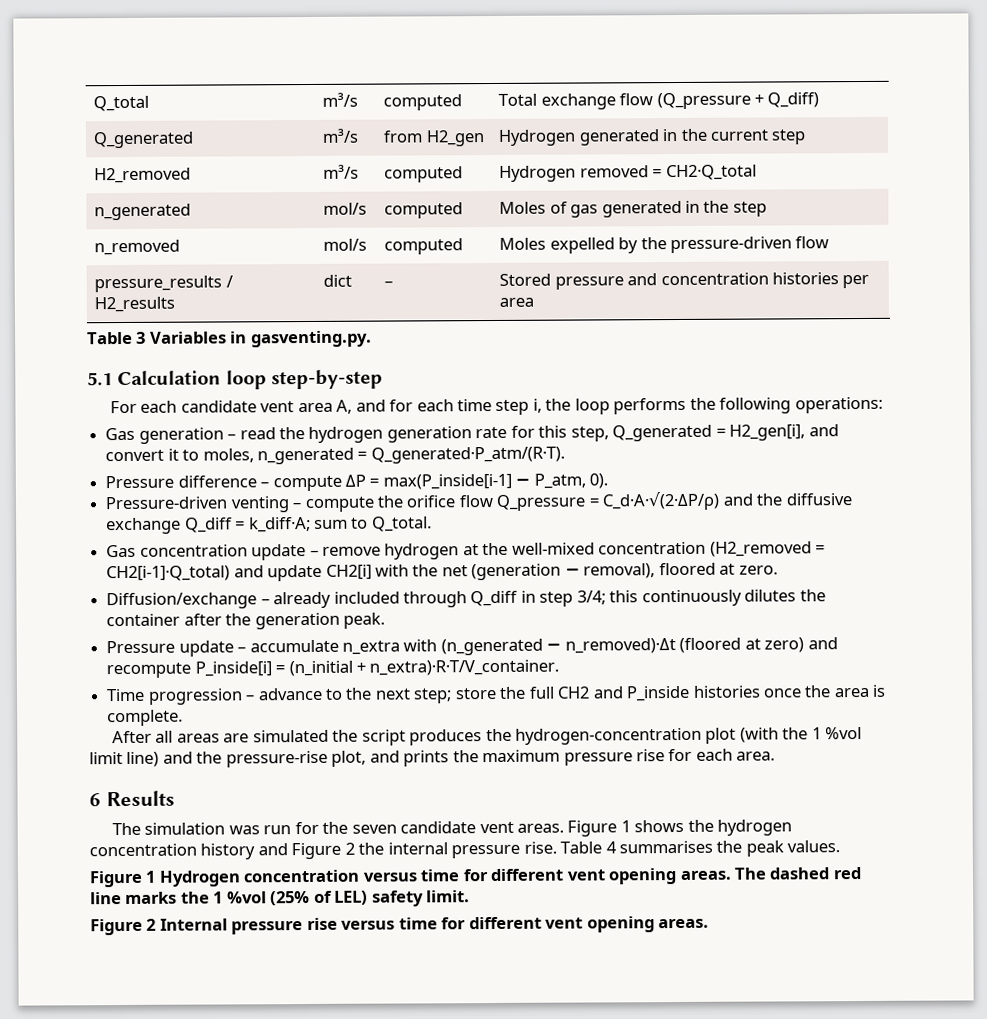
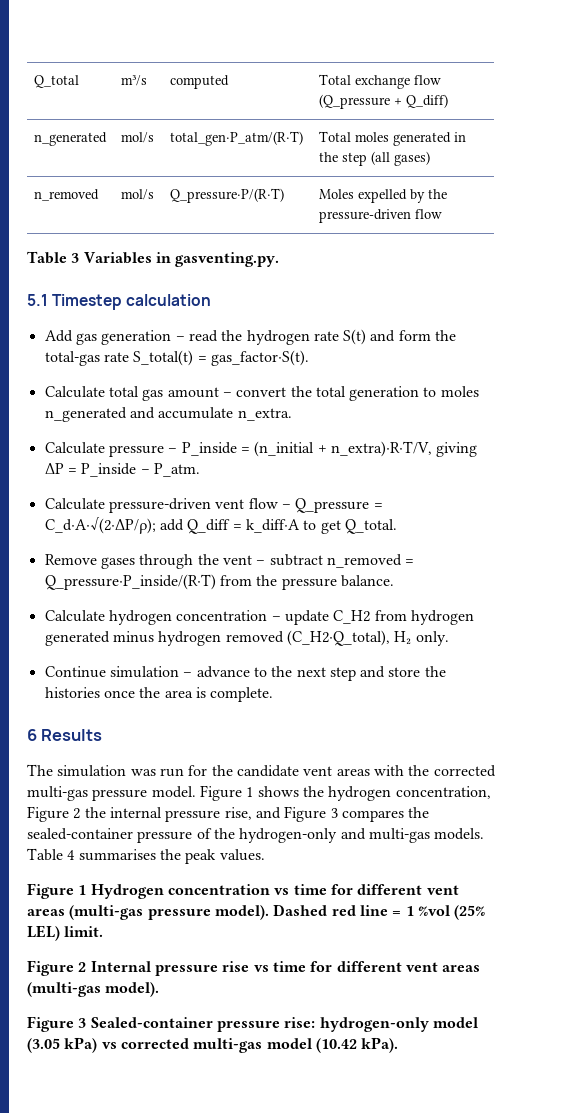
[93,131,195,149] [322,128,360,143] [383,130,485,147] [498,128,807,146] [94,167,192,184] [323,164,360,179] [384,166,464,183] [499,164,757,182] [94,203,192,221] [323,202,368,215] [384,202,464,219] [499,201,599,218] Q_generated | m³/s | from H2_gen | Hydrogen generated in the current step // H2_removed | m³/s | computed | Hydrogen removed = CH2·Q_total // n_generated | mol/s | computed | Moles of gas -> [34,132,108,146] [121,132,155,143] [170,131,304,146] [319,131,390,142] n_generated | mol/s | total_gen·P_atm/(R·T) | Total moles
(767, 209) none -> [371,151,431,166] (all gases)
[384,238,464,255] computed -> [170,188,285,203] Q_pressure·P/(R·T)
[94,275,233,293] [94,296,176,313] [323,274,353,287] [384,280,394,287] [499,272,870,290] [499,297,535,307] // pressure_results / H2_results | dict | – | Stored pressure and concentration histories per area -> (443, 214) none
[117,369,384,390] [109,396,883,415] [105,427,136,441] Calculation loop step-by-step // For each candidate vent area A, and for each time step i, the loop performs the following operations: // Gas -> [52,294,212,310] [44,330,97,345] Timestep calculation // Add gas
[386,424,839,443] [105,446,565,465] [105,473,609,492] [105,491,852,513] [106,516,432,535] [106,541,826,561] [106,562,778,582] [106,589,826,610] [106,612,385,630] [106,637,838,657] [106,659,560,679] [106,688,243,705] generation rate for this step, Q_generated = H2_gen[i], and convert it to moles, n_generated = Q_generated·P_atm/(R·T). // Pressure difference – compute ΔP = max(P_inside[i-1] − P_atm, 0). // Pressure-driven venting – compute the orifice flow Q_pressure = C_d·A·√(2·ΔP/ρ) and the diffusive exchange Q_diff = k_diff·A; sum to Q_total. // Gas concentration update – remove hydrogen at the well-mixed concentration (H2_removed = CH2[i-1]·Q_total) and update CH2[i] with the net (generation − removal), floored at zero. // Diffusion/exchange – already included through Q_diff in step 3/4; this continuously dilutes the container after the generation peak. // Pressure update – accumulate n_extra with (n_generated − n_removed)·Δt (floored at zero) and recompute P_inside[i] = (n_initial + n_extra)·R·T/V_container. // Time progression -> [313,329,457,345] [44,350,309,366] [44,386,479,401] [44,407,292,422] [44,441,478,457] [44,463,200,477] [44,498,383,513] [44,517,397,534] [44,554,415,569] [44,574,394,590] [44,610,474,625] [44,630,449,646] [44,666,179,678] rate S(t) and form the total-gas rate S_total(t) = gas_factor·S(t). // Calculate total gas amount – convert the total generation to moles n_generated and accumulate n_extra. // Calculate pressure – P_inside = (n_initial + n_extra)·R·T/V, giving ΔP = P_inside − P_atm. // Calculate pressure-driven vent flow – Q_pressure = C_d·A·√(2·ΔP/ρ); add Q_diff = k_diff·A to get Q_total. // Remove gases through the vent – subtract n_removed = Q_pressure·P_inside/(R·T) from the pressure balance. // Calculate hydrogen concentration – update C_H2 from hydrogen generated minus hydrogen removed (C_H2·Q_total), H₂ only. // Continue simulation
[413,685,691,704] step; store the full CH2 and P_inside -> [329,666,446,681] step and store the
[111,727,863,746] [89,748,776,768] // After all areas are simulated the script produces the hydrogen-concentration plot (with the 1 %vol limit line) and the pressure-rise plot, and prints the maximum pressure rise for each area. -> (274, 694) none
[351,821,564,834] seven candidate vent areas. -> [236,765,496,777] [27,786,196,801] candidate vent areas with the corrected multi-gas pressure model.
[89,843,288,860] concentration history and -> [395,786,491,799] concentration,
[523,841,557,854] rise. -> [224,806,430,822] [27,828,485,843] rise, and Figure 3 compares the sealed-container pressure of the hydrogen-only and multi-gas models.
[362,867,862,885] [90,890,424,907] versus time for different vent opening areas. The dashed red line marks the 1 %vol (25% of LEL) safety -> [274,884,459,895] [27,904,486,920] [27,925,60,941] vs time for different vent areas (multi-gas pressure model). Dashed red line = 1 %vol (25% LEL)
[341,916,710,933] versus time for different vent opening areas. -> [253,961,481,972] [27,982,160,997] [27,1016,478,1032] [27,1037,399,1053] vs time for different vent areas (multi-gas model). // Figure 3 Sealed-container pressure rise: hydrogen-only model (3.05 kPa) vs corrected multi-gas model (10.42 kPa).

